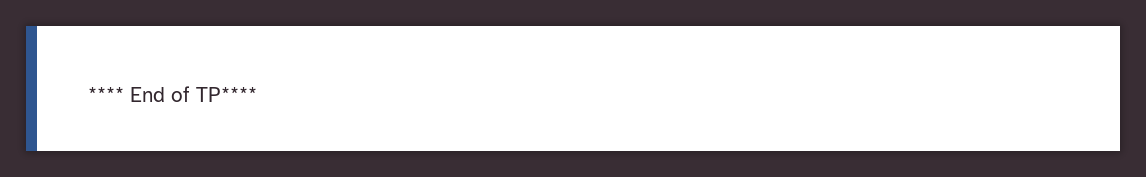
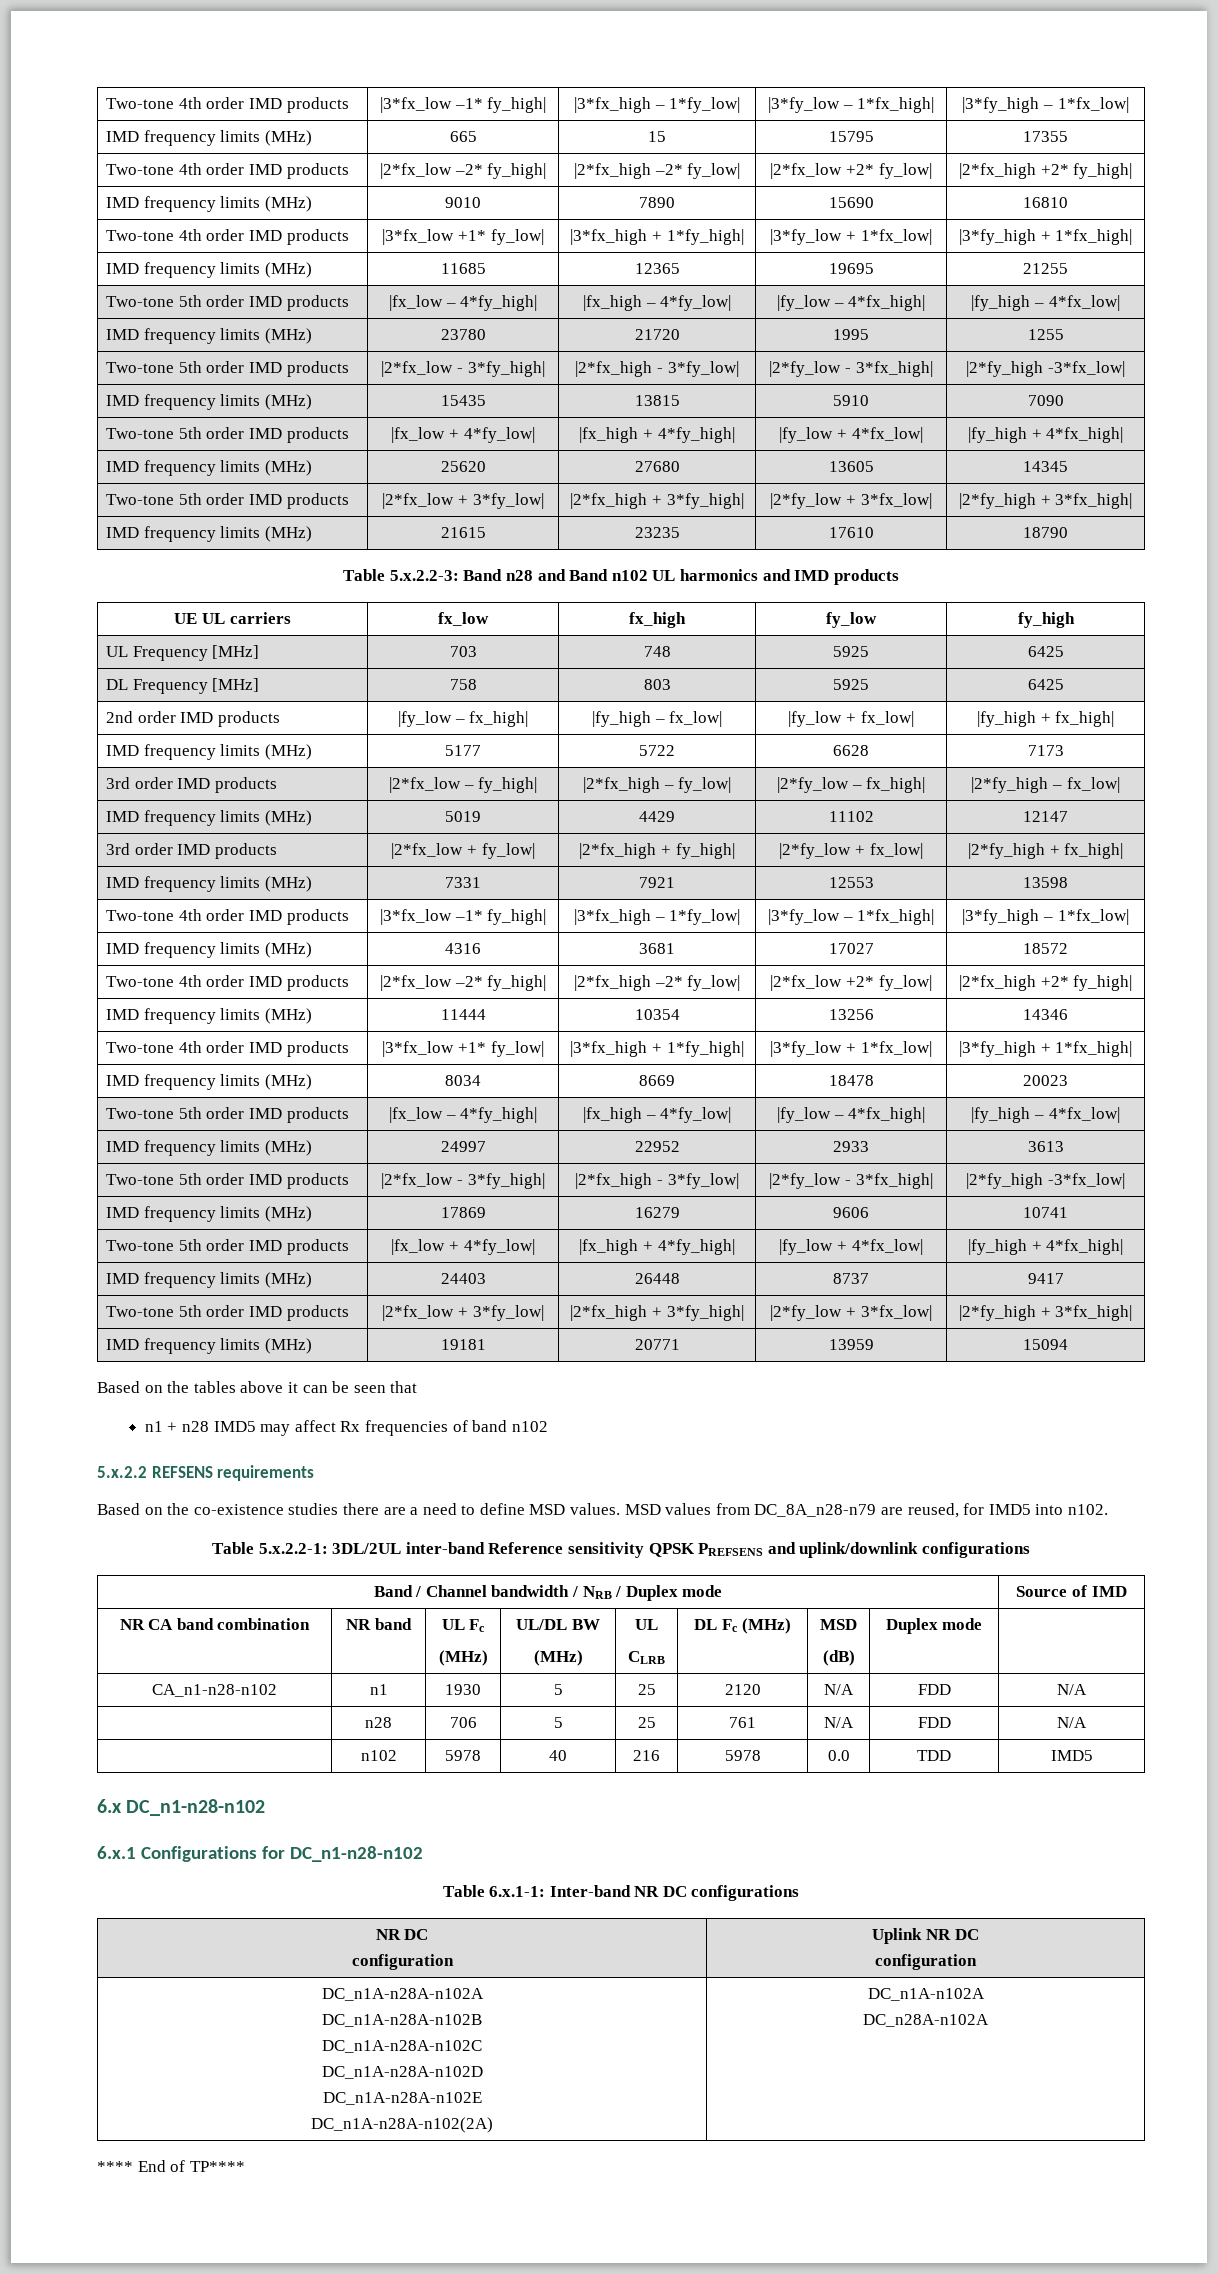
(88, 94) none -> [106,97,349,113] [379,97,547,113] [573,97,741,113] [767,97,935,113] [962,97,1129,113] [106,130,312,146] [449,131,477,142] [648,131,666,142] [828,131,874,142] [1023,131,1068,142] [106,163,349,179] [379,163,547,179] [573,163,741,179] [770,163,932,179] [958,163,1133,179] [106,196,312,212] [445,197,481,208] [639,197,675,208] [828,197,874,208] [1023,197,1068,208] [106,229,349,245] [382,229,544,245] [570,229,744,245] [770,229,932,245] [958,229,1133,245] [106,262,312,278] [440,263,486,274] [634,263,680,274] [828,263,874,274] [1023,263,1068,274] [106,295,349,311] [388,295,538,311] [582,295,732,311] [776,295,926,311] [971,295,1120,311] [106,328,312,344] [440,329,486,340] [634,329,680,340] [833,329,869,340] [1027,329,1064,340] [106,361,349,377] [381,361,545,377] [575,361,739,377] [769,361,933,377] [966,361,1125,377] [106,394,312,410] [440,395,486,406] [634,395,680,406] [833,395,869,406] [1027,395,1064,406] [106,427,349,443] [391,427,535,443] [579,427,735,443] [779,427,923,443] [967,427,1124,443] [106,460,312,476] [440,461,486,472] [634,461,680,472] [828,461,874,472] [1023,461,1068,472] [106,493,349,509] [382,493,544,509] [570,493,744,509] [770,493,932,509] [958,493,1133,509] [106,526,312,542] [440,527,486,538] [634,527,680,538] [828,527,874,538] [1023,527,1068,538] [343,569,899,585] [174,612,291,624] [438,612,489,626] [629,612,686,628] [826,612,877,628] [1017,612,1075,628] [106,645,260,661] [449,646,477,657] [643,646,671,657] [833,646,869,657] [1027,646,1064,657] [106,678,260,694] [449,679,477,690] [643,679,671,690] [833,679,869,690] [1027,679,1064,690] [106,711,280,727] [397,711,529,727] [591,711,723,727] [788,711,914,727] [976,711,1115,727] [106,744,312,760] [445,745,481,756] [639,745,675,756] [833,745,869,756] [1027,745,1064,756] [106,777,277,793] [388,777,538,793] [582,777,732,793] [776,777,926,793] [971,777,1120,793] [106,810,312,826] [445,811,481,822] [639,811,675,822] [828,811,874,822] [1023,811,1068,822] [106,843,277,859] [391,843,535,859] [579,843,735,859] [779,843,923,859] [967,843,1124,859] [106,876,312,892] [445,877,481,888] [639,877,675,888] [828,877,874,888] [1023,877,1068,888] [106,909,349,925] [379,909,547,925] [573,909,741,925] [767,909,935,925] [962,909,1129,925] [106,942,312,958] [445,943,481,954] [639,943,675,954] [828,943,874,954] [1023,943,1068,954] [106,975,349,991] [379,975,547,991] [573,975,741,991] [770,975,932,991] [958,975,1133,991] [106,1008,312,1024] [440,1009,486,1020] [634,1009,680,1020] [828,1009,874,1020] [1023,1009,1068,1020] [106,1041,349,1057] [382,1041,544,1057] [570,1041,744,1057] [770,1041,932,1057] [958,1041,1133,1057] [106,1074,312,1090] [445,1075,481,1086] [639,1075,675,1086] [828,1075,874,1086] [1023,1075,1068,1086] [106,1107,349,1123] [388,1107,538,1123] [582,1107,732,1123] [776,1107,926,1123] [971,1107,1120,1123] [106,1140,312,1156] [440,1141,486,1152] [634,1141,680,1152] [833,1141,869,1152] [1027,1141,1064,1152] [106,1173,349,1189] [381,1173,545,1189] [575,1173,739,1189] [769,1173,933,1189] [966,1173,1125,1189] [106,1206,312,1222] [440,1207,486,1218] [634,1207,680,1218] [833,1207,869,1218] [1023,1207,1068,1218] [106,1239,349,1255] [391,1239,535,1255] [579,1239,735,1255] [779,1239,923,1255] [967,1239,1124,1255] [106,1272,312,1288] [440,1273,486,1284] [634,1273,680,1284] [833,1273,869,1284] [1027,1273,1064,1284] [106,1305,349,1321] [382,1305,544,1321] [570,1305,744,1321] [770,1305,932,1321] [958,1305,1133,1321] [106,1338,312,1354] [440,1339,486,1350] [634,1339,680,1350] [828,1339,874,1350] [1023,1339,1068,1350] [97,1381,418,1393] [144,1420,548,1436] [97,1465,315,1481] [97,1503,1108,1518] [212,1542,1030,1558] [373,1585,723,1601] [1016,1585,1127,1597] [119,1618,311,1630] [346,1618,412,1630] [441,1619,486,1632] [438,1650,488,1666] [516,1619,600,1630] [533,1650,583,1666] [635,1619,658,1630] [628,1651,665,1664] [694,1618,791,1634] [820,1619,857,1630] [822,1650,855,1666] [885,1618,983,1634] [152,1684,277,1697] [369,1684,388,1695] [445,1684,481,1695] [553,1684,563,1695] [637,1684,656,1695] [724,1684,761,1695] [824,1684,854,1695] [917,1684,951,1695] [1057,1684,1087,1695] [365,1717,392,1728] [449,1717,477,1728] [553,1717,563,1728] [637,1717,656,1728] [729,1717,756,1728] [824,1717,854,1728] [917,1717,951,1728] [1057,1717,1087,1728] [360,1750,397,1761] [445,1750,481,1761] [549,1750,567,1761] [633,1750,660,1761] [724,1750,761,1761] [827,1750,850,1761] [917,1750,951,1761] [1050,1750,1093,1761] [97,1799,266,1816] [97,1846,423,1862] [442,1885,800,1901] [375,1929,429,1940] [351,1954,454,1970] [872,1928,979,1944] [875,1954,977,1970] [321,1988,484,2001] [322,2014,482,2027] [322,2040,482,2053] [321,2066,483,2079] [322,2092,482,2105] [311,2117,493,2133] [867,1988,985,2001] [863,2014,989,2027] Two-tone 4th order IMD products | |3*fx_low –1* fy_high| | |3*fx_high – 1*fy_low| | |3*fy_low – 1*fx_high| | |3*fy_high – 1*fx_low| // IMD frequency limits (MHz) | 665 | 15 | 15795 | 17355 // Two-tone 4th order IMD products | |2*fx_low –2* fy_high| | |2*fx_high –2* fy_low| | |2*fx_low +2* fy_low| | |2*fx_high +2* fy_high| // IMD frequency limits (MHz) | 9010 | 7890 | 15690 | 16810 // Two-tone 4th order IMD products | |3*fx_low +1* fy_low| | |3*fx_high + 1*fy_high| | |3*fy_low + 1*fx_low| | |3*fy_high + 1*fx_high| // IMD frequency limits (MHz) | 11685 | 12365 | 19695 | 21255 // Two-tone 5th order IMD products | |fx_low – 4*fy_high| | |fx_high – 4*fy_low| | |fy_low – 4*fx_high| | |fy_high – 4*fx_low| // IMD frequency limits (MHz) | 23780 | 21720 | 1995 | 1255 // Two-tone 5th order IMD products | |2*fx_low - 3*fy_high| | |2*fx_high - 3*fy_low| | |2*fy_low - 3*fx_high| | |2*fy_high -3*fx_low| // IMD frequency limits (MHz) | 15435 | 13815 | 5910 | 7090 // Two-tone 5th order IMD products | |fx_low + 4*fy_low| | |fx_high + 4*fy_high| | |fy_low + 4*fx_low| | |fy_high + 4*fx_high| // IMD frequency limits (MHz) | 25620 | 27680 | 13605 | 14345 // Two-tone 5th order IMD products | |2*fx_low + 3*fy_low| | |2*fx_high + 3*fy_high| | |2*fy_low + 3*fx_low| | |2*fy_high + 3*fx_high| // IMD frequency limits (MHz) | 21615 | 23235 | 17610 | 18790 // Table 5.x.2.2-3: Band n28 and Band n102 UL harmonics and IMD products // UE UL carriers | fx_low | fx_high | fy_low | fy_high // UL Frequency [MHz] | 703 | 748 | 5925 | 6425 // DL Frequency [MHz] | 758 | 803 | 5925 | 6425 // 2nd order IMD products | |fy_low – fx_high| | |fy_high – fx_low| | |fy_low + fx_low| | |fy_high + fx_high| // IMD frequency limits (MHz) | 5177 | 5722 | 6628 | 7173 // 3rd order IMD products | |2*fx_low – fy_high| | |2*fx_high – fy_low| | |2*fy_low – fx_high| | |2*fy_high – fx_low| // IMD frequency limits (MHz) | 5019 | 4429 | 11102 | 12147 // 3rd order IMD products | |2*fx_low + fy_low| | |2*fx_high + fy_high| | |2*fy_low + fx_low| | |2*fy_high + fx_high| // IMD frequency limits (MHz) | 7331 | 7921 | 12553 | 13598 // Two-tone 4th order IMD products | |3*fx_low –1* fy_high| | |3*fx_high – 1*fy_low| | |3*fy_low – 1*fx_high| | |3*fy_high – 1*fx_low| // IMD frequency limits (MHz) | 4316 | 3681 | 17027 | 18572 // Two-tone 4th order IMD products | |2*fx_low –2* fy_high| | |2*fx_high –2* fy_low| | |2*fx_low +2* fy_low| | |2*fx_high +2* fy_high| // IMD frequency limits (MHz) | 11444 | 10354 | 13256 | 14346 // Two-tone 4th order IMD products | |3*fx_low +1* fy_low| | |3*fx_high + 1*fy_high| | |3*fy_low + 1*fx_low| | |3*fy_high + 1*fx_high| // IMD frequency limits (MHz) | 8034 | 8669 | 18478 | 20023 // Two-tone 5th order IMD products | |fx_low – 4*fy_high| | |fx_high – 4*fy_low| | |fy_low – 4*fx_high| | |fy_high – 4*fx_low| // IMD frequency limits (MHz) | 24997 | 22952 | 2933 | 3613 // Two-tone 5th order IMD products | |2*fx_low - 3*fy_high| | |2*fx_high - 3*fy_low| | |2*fy_low - 3*fx_high| | |2*fy_high -3*fx_low| // IMD frequency limits (MHz) | 17869 | 16279 | 9606 | 10741 // Two-tone 5th order IMD products | |fx_low + 4*fy_low| | |fx_high + 4*fy_high| | |fy_low + 4*fx_low| | |fy_high + 4*fx_high| // IMD frequency limits (MHz) | 24403 | 26448 | 8737 | 9417 // Two-tone 5th order IMD products | |2*fx_low + 3*fy_low| | |2*fx_high + 3*fy_high| | |2*fy_low + 3*fx_low| | |2*fy_high + 3*fx_high| // IMD frequency limits (MHz) | 19181 | 20771 | 13959 | 15094 // Based on the tables above it can be seen that // n1 + n28 IMD5 may affect Rx frequencies of band n102 // 5.x.2.2 REFSENS requirements // Based on the co-existence studies there are a need to define MSD values. MSD values from DC_8A_n28-n79 are reused, for IMD5 into n102. // Table 5.x.2.2-1: 3DL/2UL inter-band Reference sensitivity QPSK PREFSENS and uplink/downlink configurations // Band / Channel bandwidth / NRB / Duplex mode | Source of IMD // NR CA band combination | NR band | UL Fc // (MHz) | UL/DL BW // (MHz) | UL // CLRB | DL Fc (MHz) | MSD // (dB) | Duplex mode | // CA_n1-n28-n102 | n1 | 1930 | 5 | 25 | 2120 | N/A | FDD | N/A // | n28 | 706 | 5 | 25 | 761 | N/A | FDD | N/A // | n102 | 5978 | 40 | 216 | 5978 | 0.0 | TDD | IMD5 // 6.x DC_n1-n28-n102 // 6.x.1 Configurations for DC_n1-n28-n102 // Table 6.x.1-1: Inter-band NR DC configurations // NR DC // configuration | Uplink NR DC // configuration // DC_n1A-n28A-n102A // DC_n1A-n28A-n102B // DC_n1A-n28A-n102C // DC_n1A-n28A-n102D // DC_n1A-n28A-n102E // DC_n1A-n28A-n102(2A) | DC_n1A-n102A // DC_n28A-n102A //

